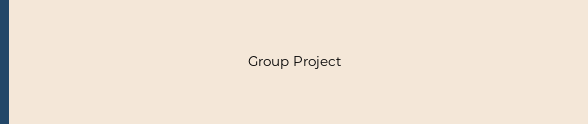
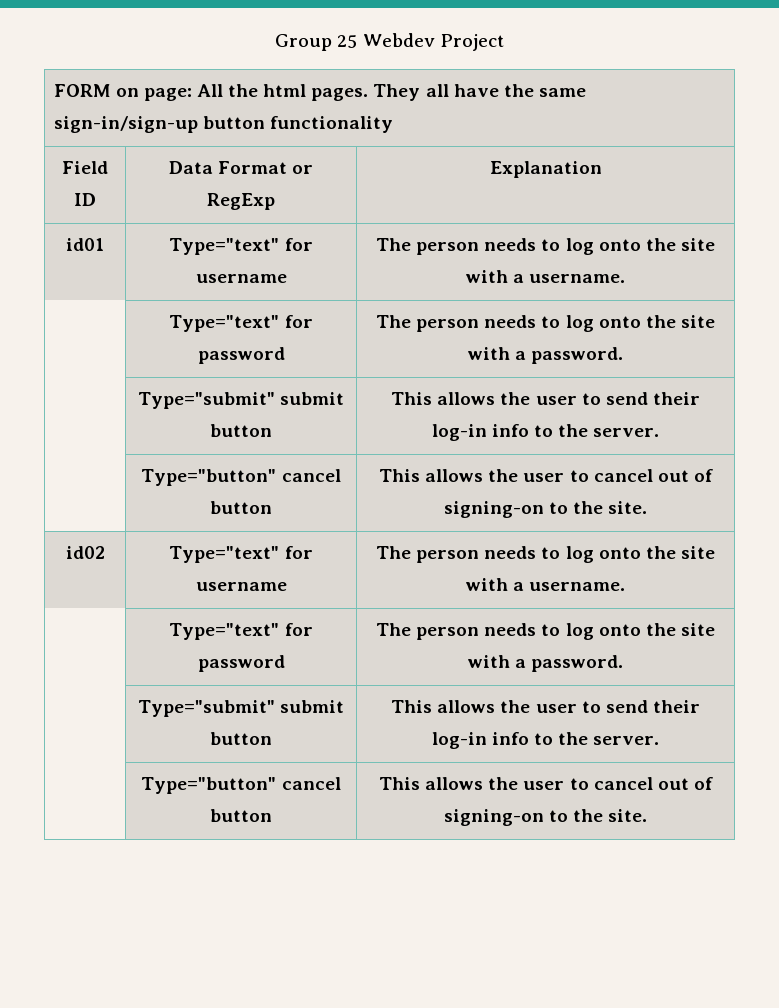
(289, 62) none -> [337,33,435,48] 25 Webdev
(342, 62) none -> [53,84,586,101] [53,116,393,133] [62,161,108,174] [74,193,96,206] [168,161,314,174] [207,193,275,210] [489,161,602,178] [66,238,104,251] [169,238,313,255] [195,274,287,283] [376,238,715,255] [465,270,626,283] [169,315,313,332] [197,347,285,364] [376,315,715,332] [467,347,624,364] [137,392,345,409] [210,424,272,437] [391,392,700,405] [431,424,660,441] [141,469,341,486] [210,501,272,514] [379,469,713,482] [443,501,648,518] [65,546,105,559] [169,546,313,563] [195,582,287,591] [376,546,715,563] [465,578,626,591] [169,623,313,640] [197,655,285,672] [376,623,715,640] [467,655,624,672] [137,700,345,717] [210,732,272,745] [391,700,700,713] [431,732,660,749] [141,777,341,794] [210,809,272,822] [379,777,713,790] [443,809,648,826] // FORM on page: All the html pages. They all have the same sign-in/sign-up button functionality // Field ID | Data Format or RegExp | Explanation // id01 | Type="text" for username | The person needs to log onto the site with a username. // | Type="text" for password | The person needs to log onto the site with a password. // | Type="submit" submit button | This allows the user to send their log-in info to the server. // | Type="button" cancel button | This allows the user to cancel out of signing-on to the site. // id02 | Type="text" for username | The person needs to log onto the site with a username. // | Type="text" for password | The person needs to log onto the site with a password. // | Type="submit" submit button | This allows the user to send their log-in info to the server. // | Type="button" cancel button | This allows the user to cancel out of signing-on to the site.

